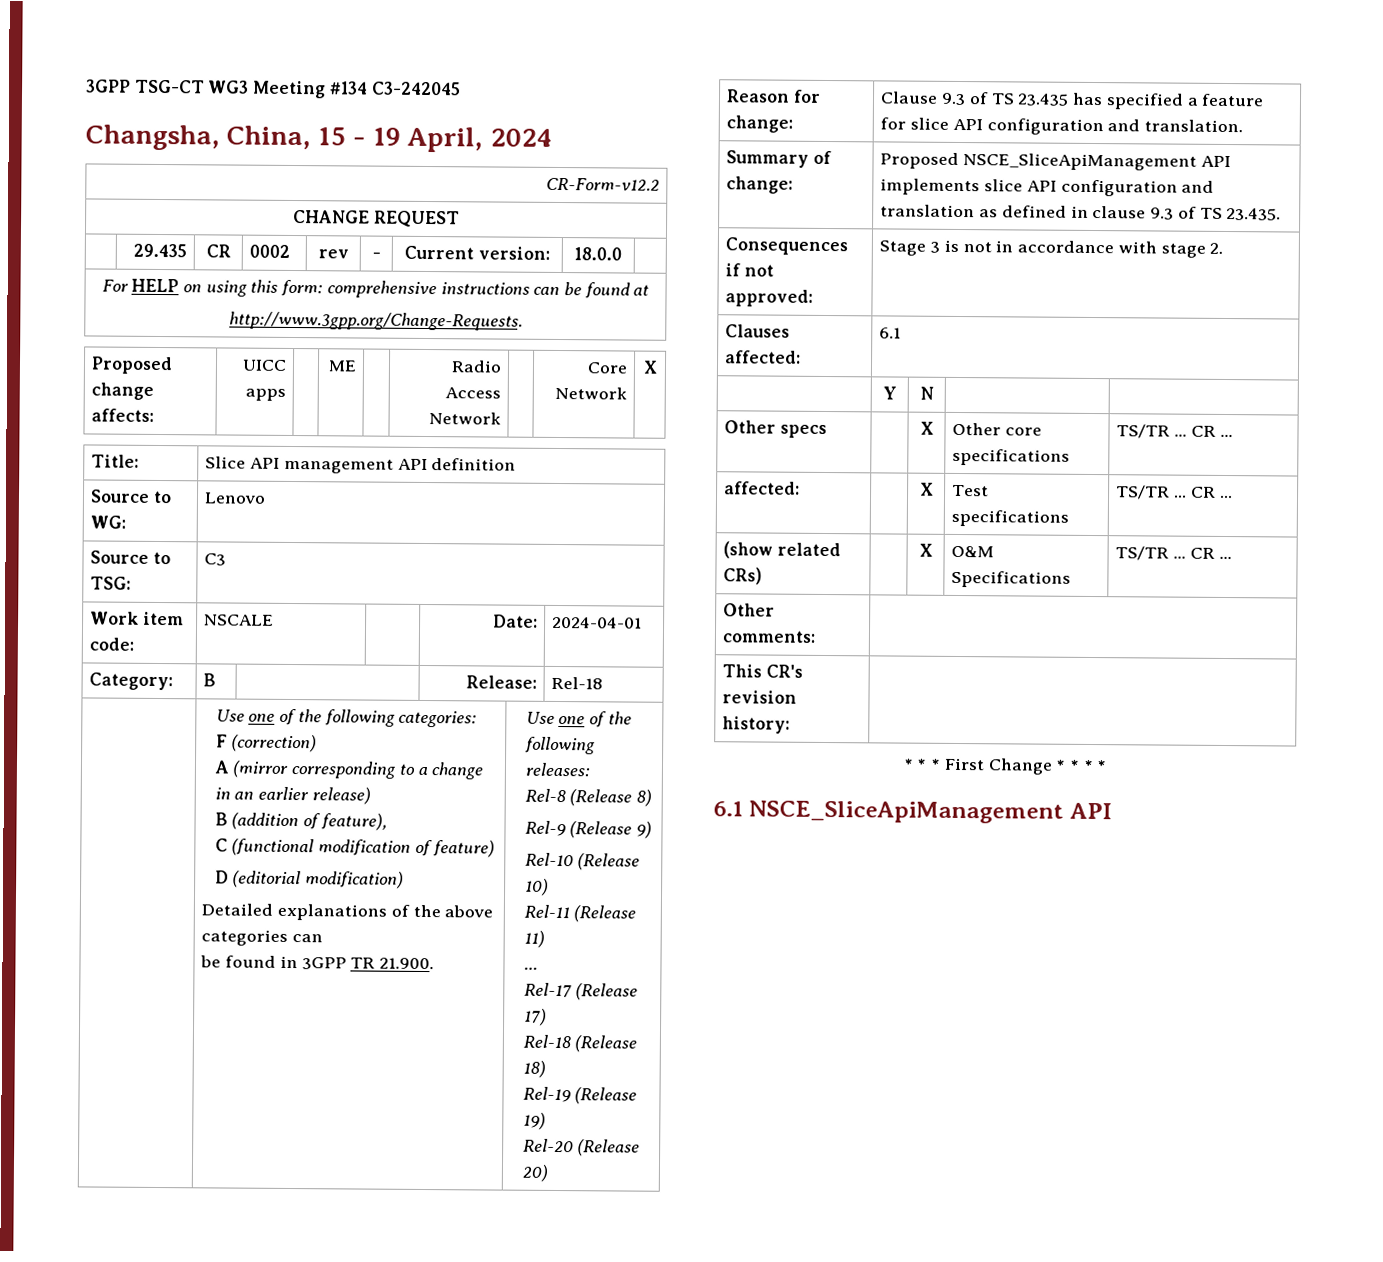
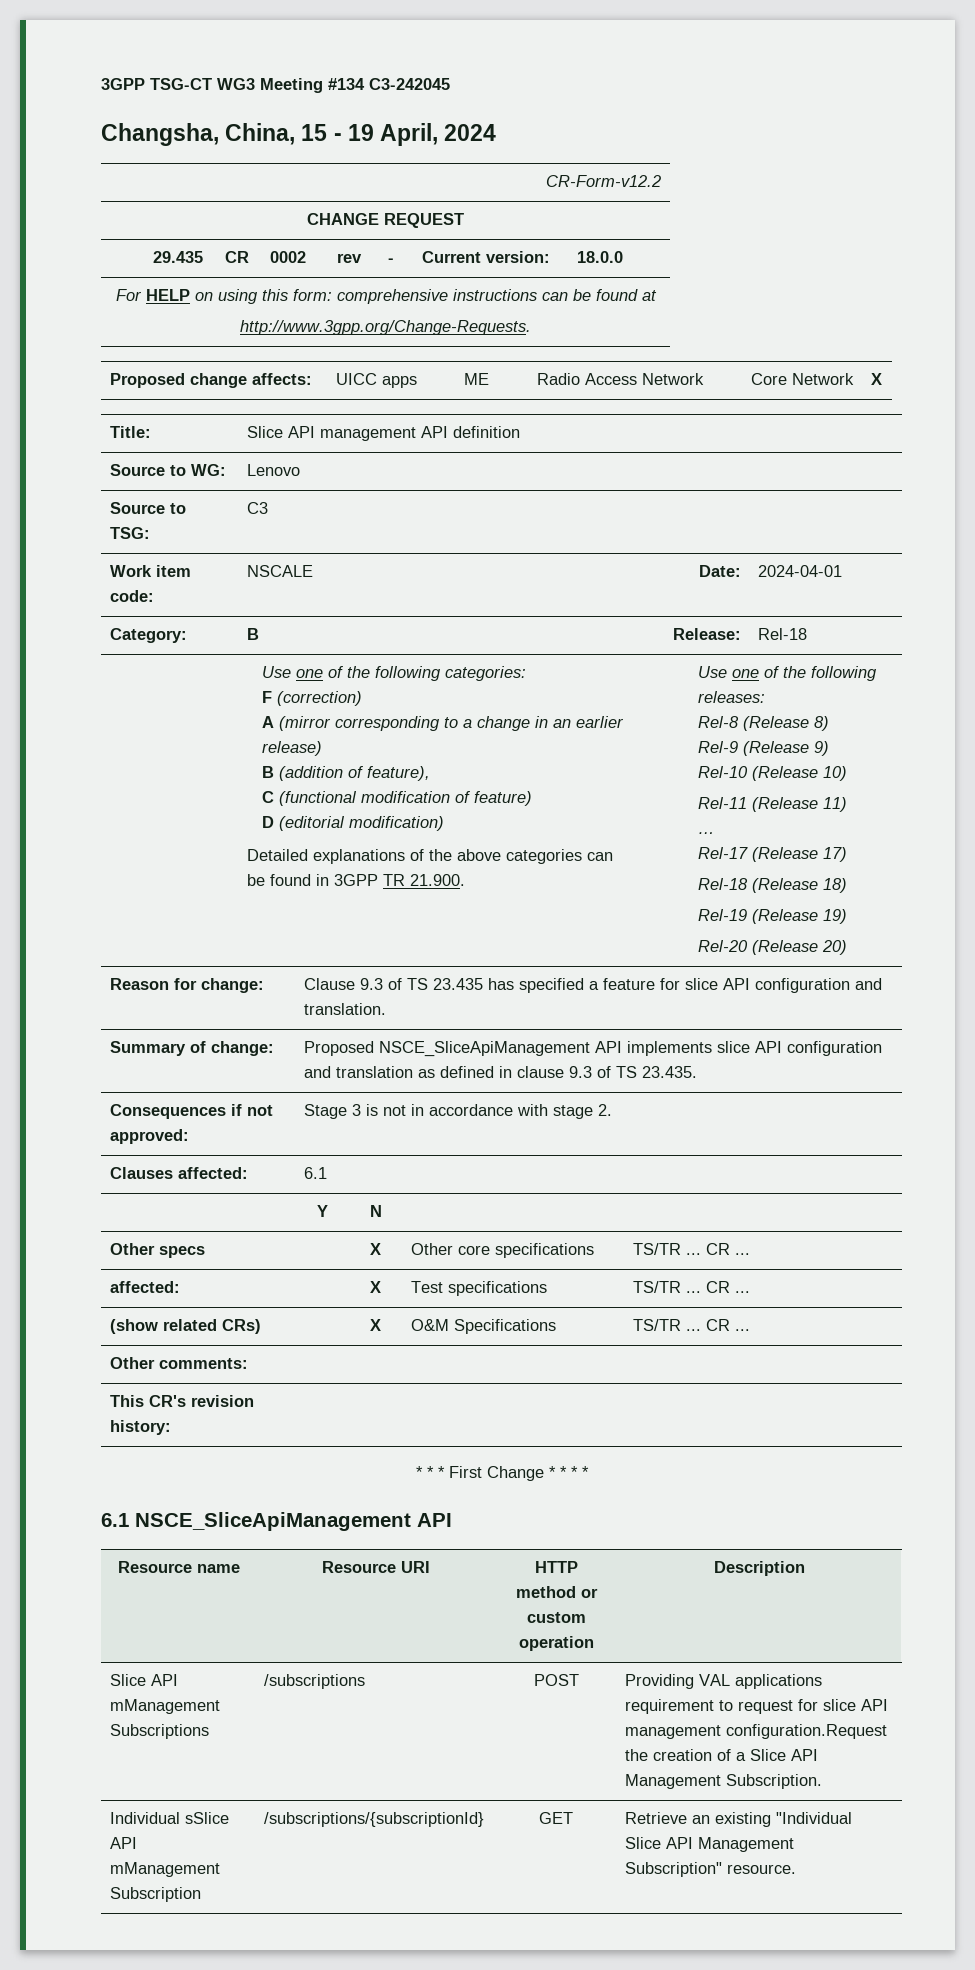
(1112, 811) none -> [117,1561,240,1573] [321,1561,430,1573] [534,1561,578,1573] [515,1586,598,1598] [526,1612,586,1623] [518,1636,594,1651] [713,1561,805,1576] [110,1674,179,1686] [110,1699,221,1714] [110,1724,210,1739] [264,1674,366,1689] [533,1674,579,1686] [625,1674,823,1689] [625,1699,889,1714] [625,1724,888,1739] [625,1749,819,1761] [625,1774,823,1789] [110,1812,230,1824] [110,1837,138,1849] [110,1862,221,1877] [110,1887,202,1902] [264,1812,485,1827] [539,1812,573,1824] [625,1812,853,1827] [625,1837,795,1852] [625,1862,797,1877] // Resource name | Resource URI | HTTP method or custom operation | Description // Slice API mManagement Subscriptions | /subscriptions | POST | Providing VAL applications requirement to request for slice API management configuration.Request the creation of a Slice API Management Subscription. // Individual sSlice API mManagement Subscription | /subscriptions/{subscriptionId} | GET | Retrieve an existing "Individual Slice API Management Subscription" resource.

